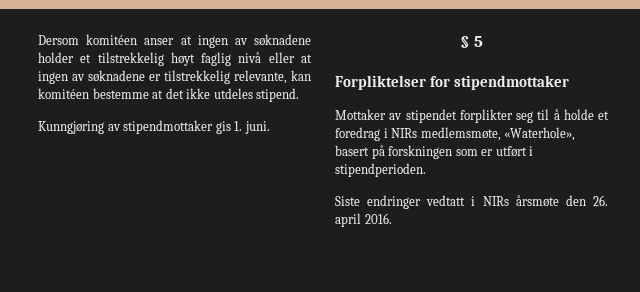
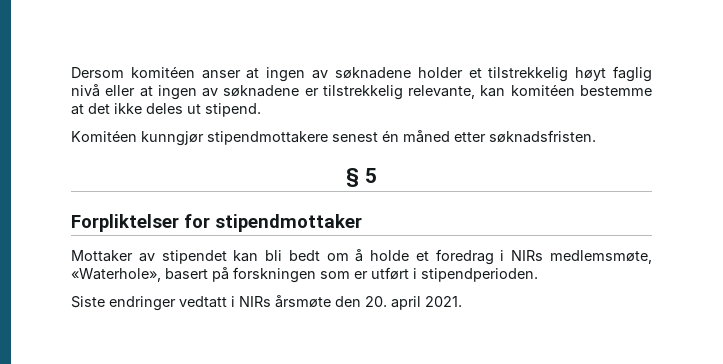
[213,88,253,99] utdeles -> [146,103,201,114] deles ut
[38,120,270,134] Kunngjøring av stipendmottaker gis 1. juni. -> [71,130,596,146] Komitéen kunngjør stipendmottakere senest én måned etter søknadsfristen.
[459,109,550,123] forplikter seg til -> [233,250,349,262] kan bli bedt om
[593,195,608,206] [335,213,392,227] 26. april 2016. -> [365,296,462,310] 20. april 2021.

